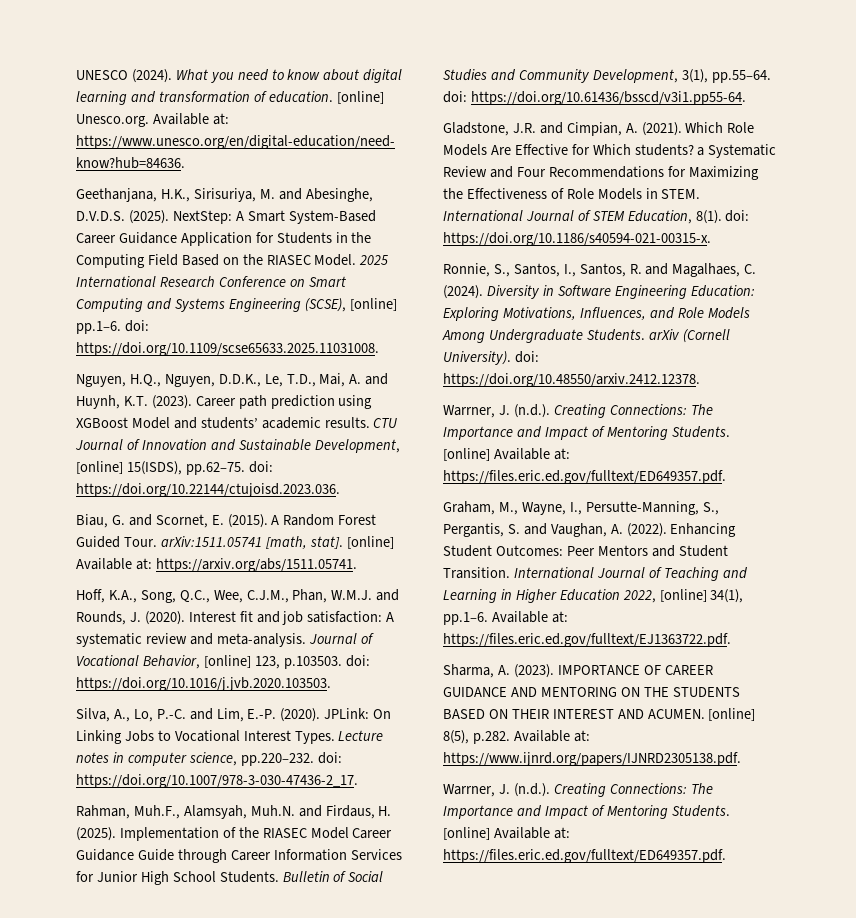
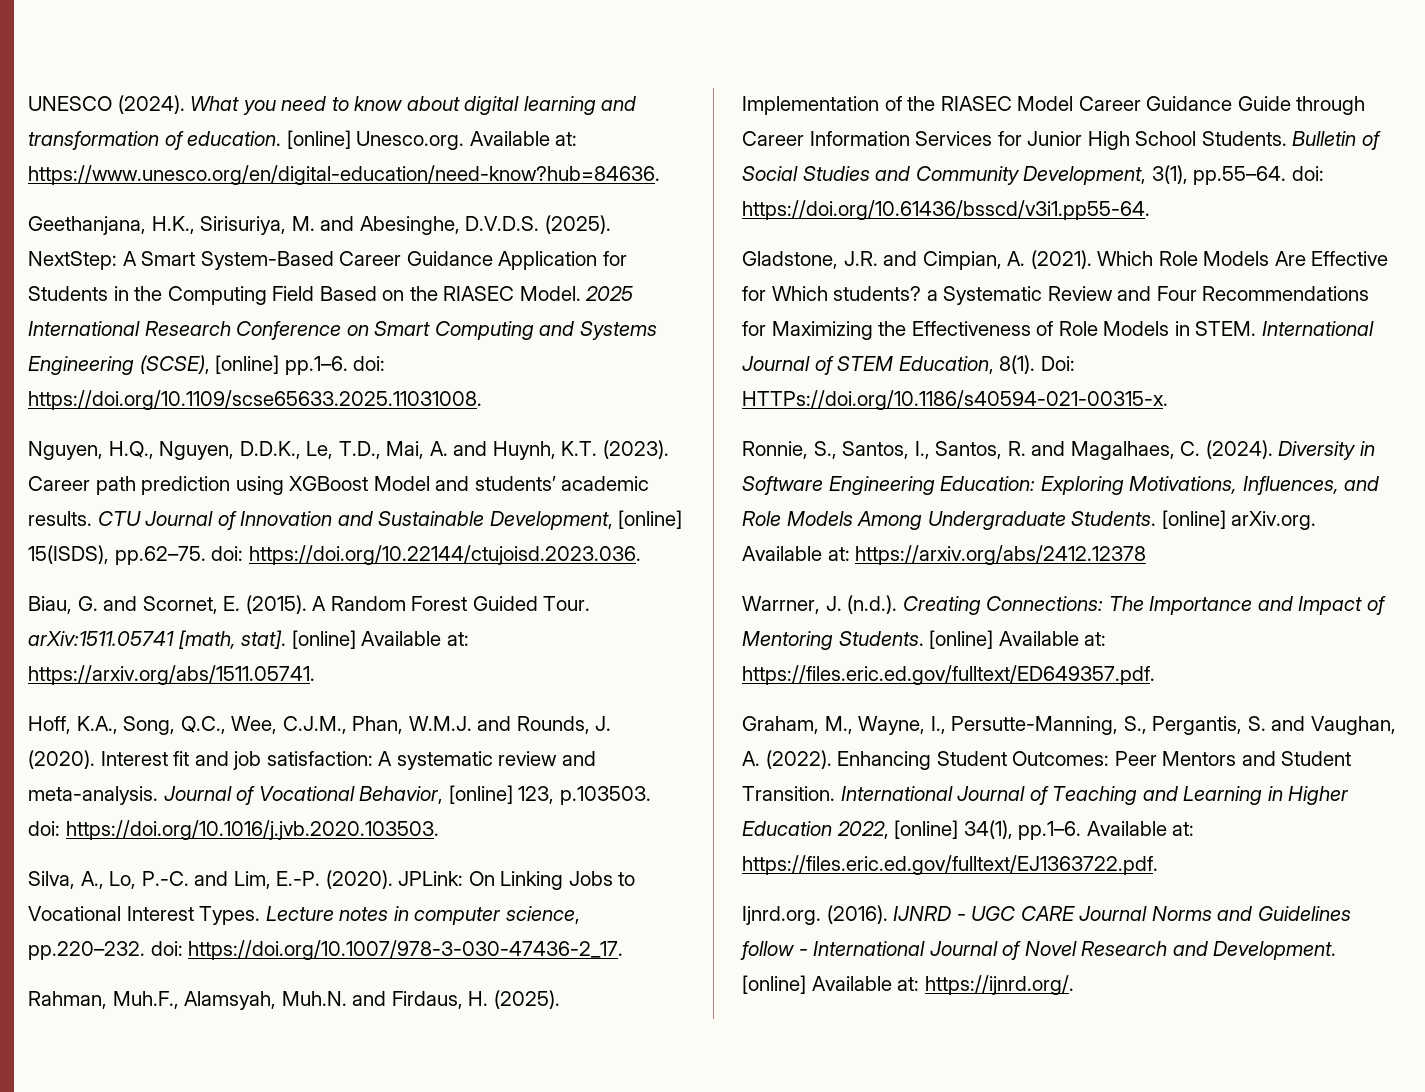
[725,210,750,222] [443,232,711,246] doi: https://doi.org/10.1186/s40594-021-00315-x. -> [1040,356,1075,371] [742,390,1168,410] Doi: HTTPs://doi.org/10.1186/s40594-021-00315-x.
[648,329,730,343] [443,351,539,365] [443,373,700,387] arXiv (Cornell University). doi: https://doi.org/10.48550/arxiv.2412.12378. -> [1161,510,1317,530] [742,545,1147,565] [online] arXiv.org. Available at: https://arxiv.org/abs/2412.12378
[443,664,713,678] [443,687,740,697] [443,708,756,721] [443,730,590,744] [443,752,741,766] [443,783,713,797] [443,805,730,819] [443,827,570,840] [443,849,726,863] Sharma, A. (2023). IMPORTANCE OF CAREER GUIDANCE AND MENTORING ON THE STUDENTS BASED ON THEIR INTEREST AND ACUMEN. [online] 8(5), p.282. Available at: https://www.ijnrd.org/papers/IJNRD2305138.pdf. // Warrner, J. (n.d.). Creating Connections: The Importance and Impact of Mentoring Students. [online] Available at: https://files.eric.ed.gov/fulltext/ED649357.pdf. -> [742,905,1351,925] [740,941,1337,960] [742,975,1074,995] Ijnrd.org. (2016). IJNRD - UGC CARE Journal Norms and Guidelines follow - International Journal of Novel Research and Development. [online] Available at: https://ijnrd.org/.

